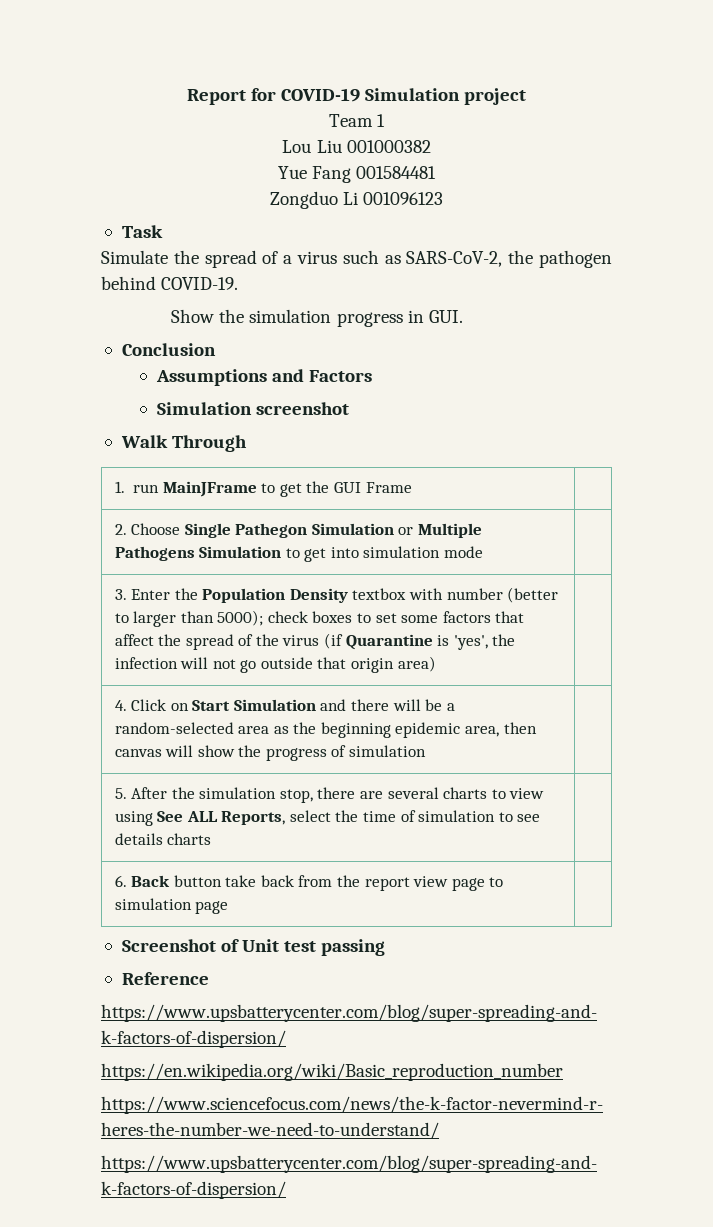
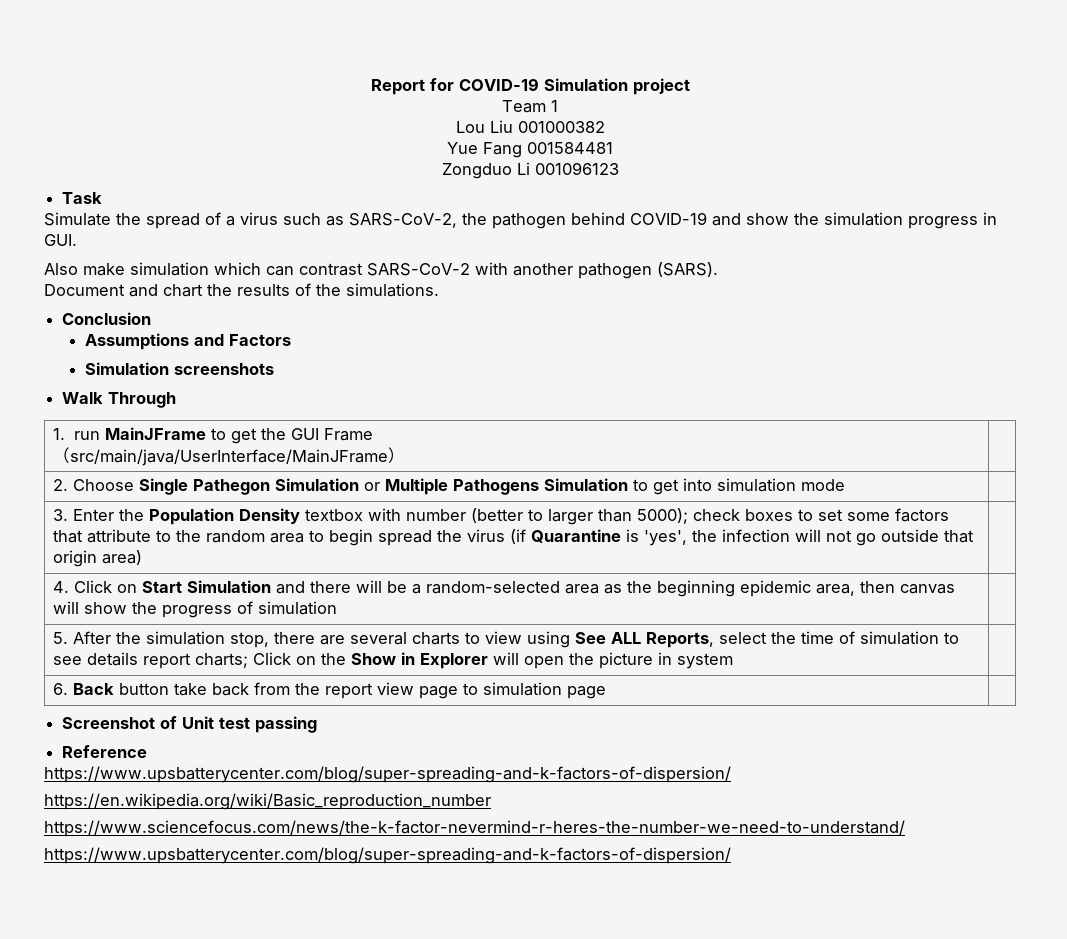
[161,277,239,290] [171,309,215,323] COVID-19. // Show -> [630,212,789,226] COVID-19 and show
(463, 316) none -> [44,262,718,279] [44,283,439,297] // Also make simulation which can contrast SARS-CoV-2 with another pathogen (SARS). // Document and chart the results of the simulations.
[256,402,350,415] screenshot -> [173,363,274,375] screenshots
(412, 487) none -> [53,447,406,466] // （src/main/java/UserInterface/MainJFrame）
[114,634,254,650] affect the spread of -> [87,529,433,546] attribute to the random area to begin spread
[167,833,212,845] charts -> [143,652,734,669] report charts; Click on the Show in Explorer will open the picture in system

